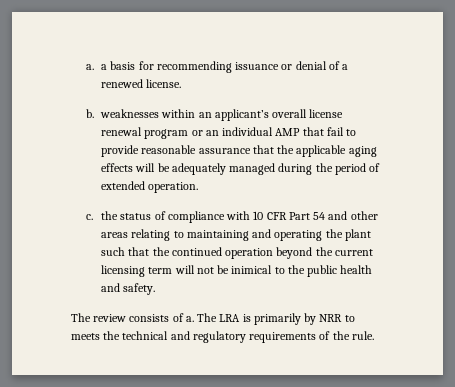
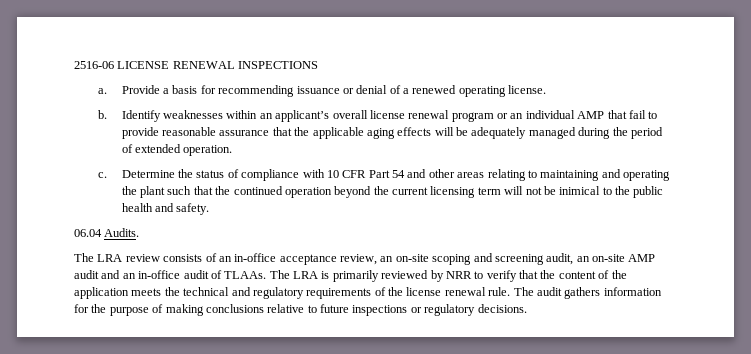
[86,64,95,70] a. -> [74,61,319,69] [97,85,160,94] 2516-06 LICENSE RENEWAL INSPECTIONS // a. Provide
(144, 83) none -> [458,86,506,97] operating
(95, 113) none -> [121,110,161,122] Identify
(94, 217) none -> [121,170,175,178] Determine
[71,313,91,322] // The -> [74,228,140,237] [74,253,123,262] // 06.04 Audits. // The LRA
[185,316,194,322] a. -> [218,253,656,265] [74,270,267,279] an in-office acceptance review, an on-site scoping and screening audit, an on-site AMP audit and an in-office audit of TLAAs.
(301, 319) none -> [381,270,429,279] reviewed
(355, 318) none -> [486,270,627,282] [74,287,129,299] verify that the content of the application
[351,331,374,340] rule. -> [406,287,662,299] [74,304,527,316] license renewal rule. The audit gathers information for the purpose of making conclusions relative to future inspections or regulatory decisions.

